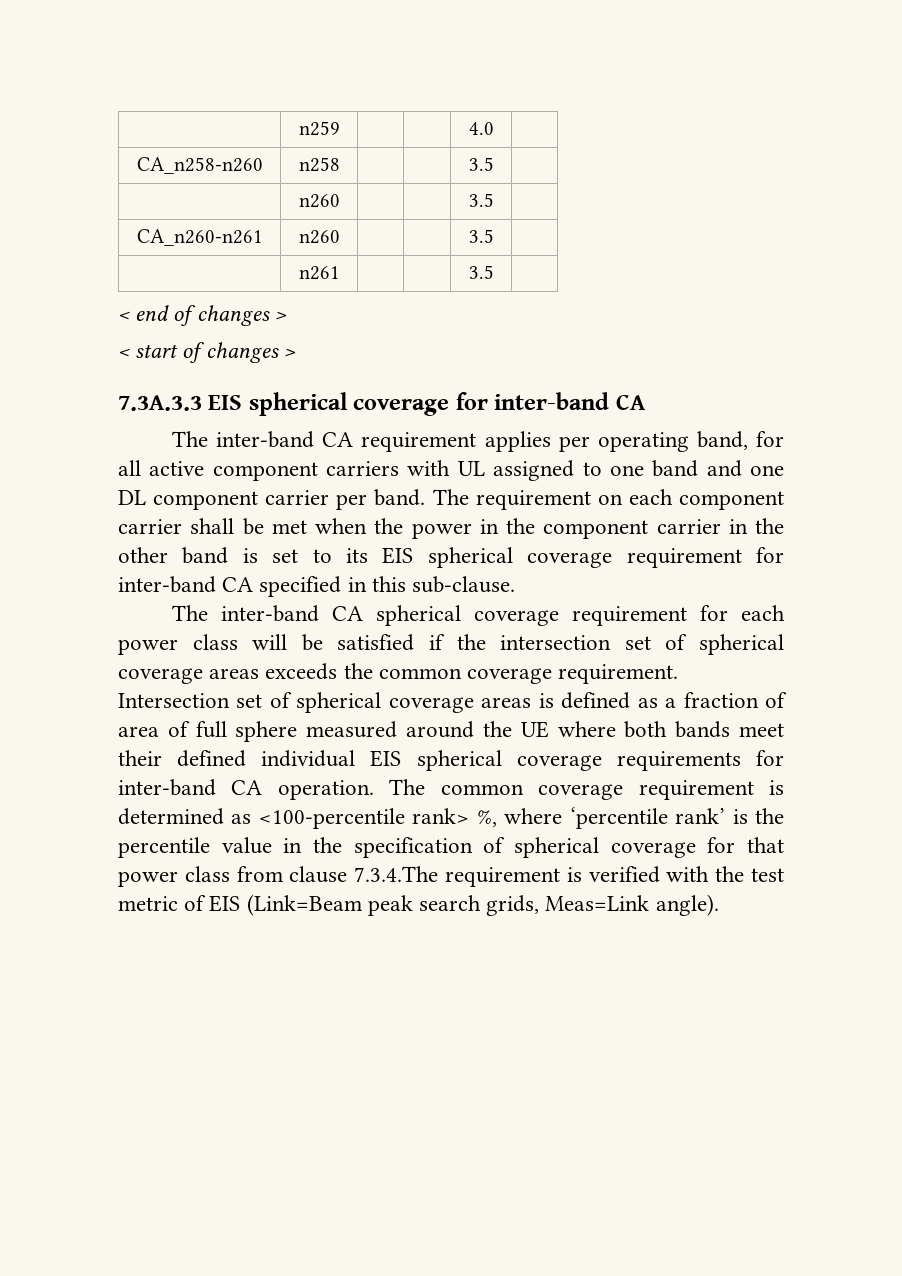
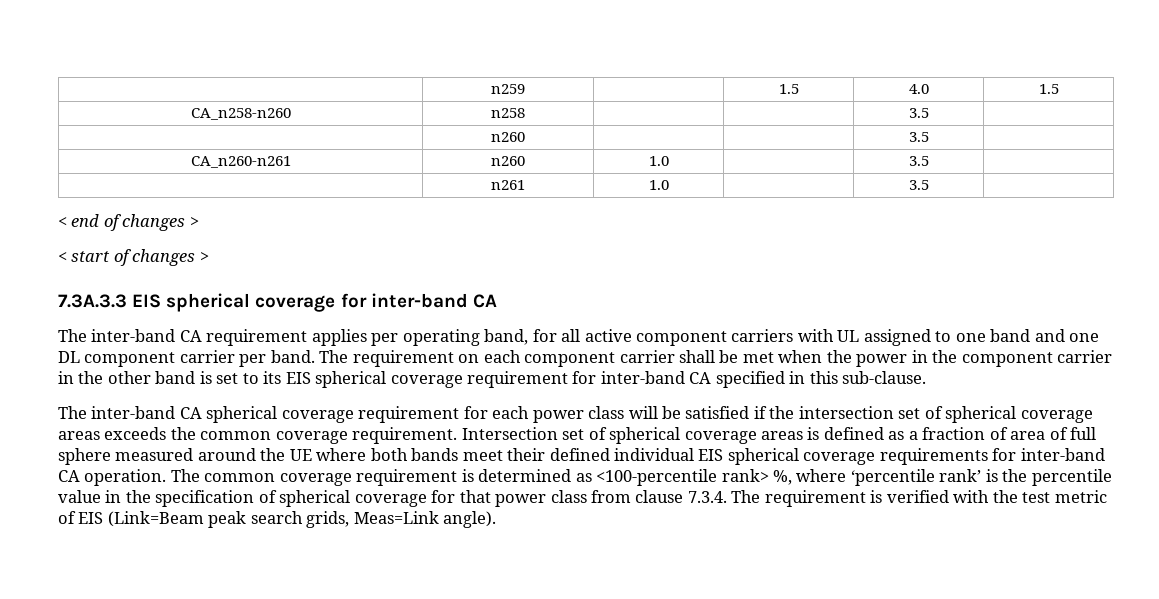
(340, 128) none -> [778,84,799,94] 1.5
(494, 128) none -> [1038,84,1059,94] 1.5
(340, 237) none -> [648,156,669,166] 1.0
(340, 273) none -> [648,180,669,190] 1.0
[354,866,439,882] 7.3.4.The -> [687,490,761,503] 7.3.4. The

